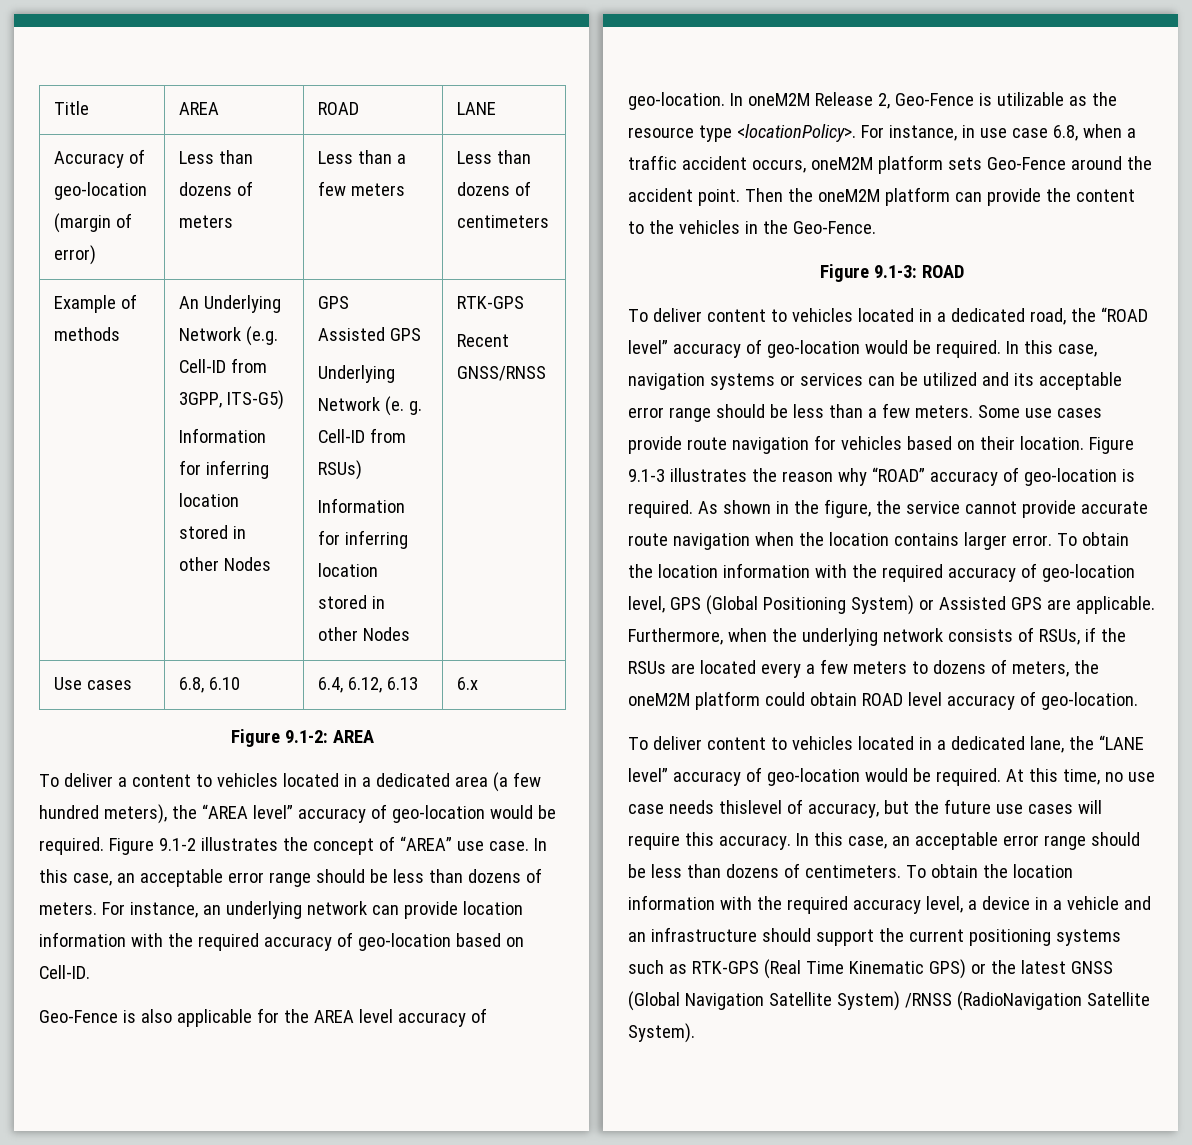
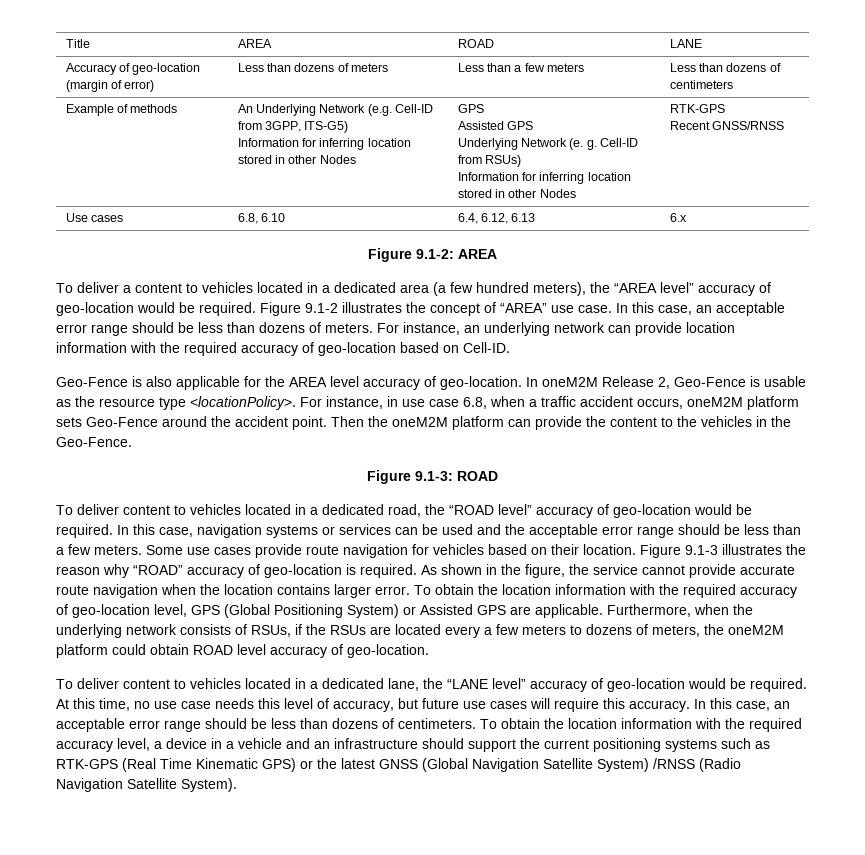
[996,92,1064,106] utilizable -> [764,376,806,387] usable
[922,372,1034,386] utilized and its -> [442,524,525,535] used and the
[718,800,782,814] thislevel -> [258,698,313,709] this level
[913,800,939,814] the -> (418, 703) none
[956,991,1082,1011] (RadioNavigation -> [699,758,741,772] [56,778,123,792] (Radio Navigation

